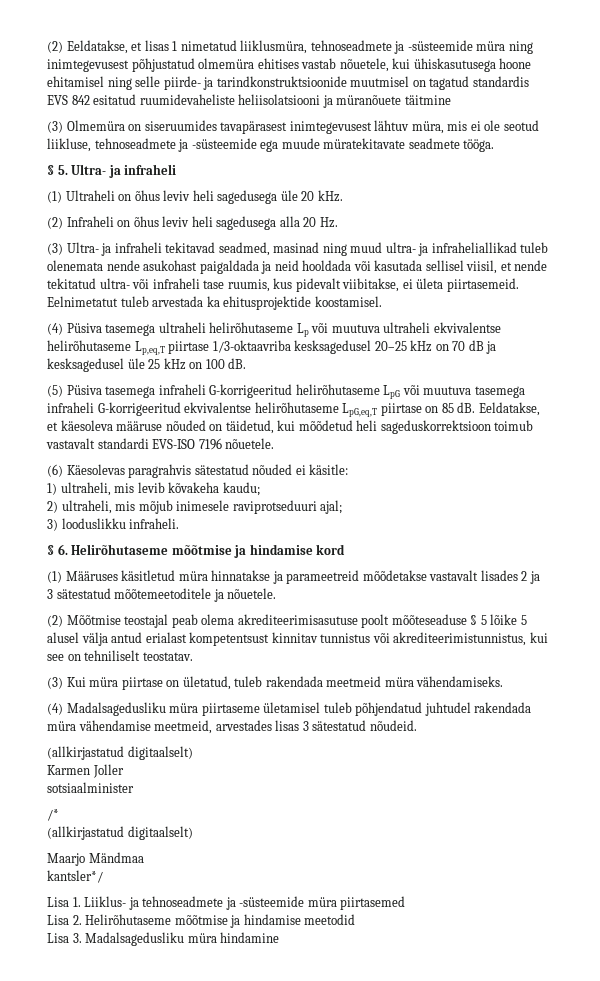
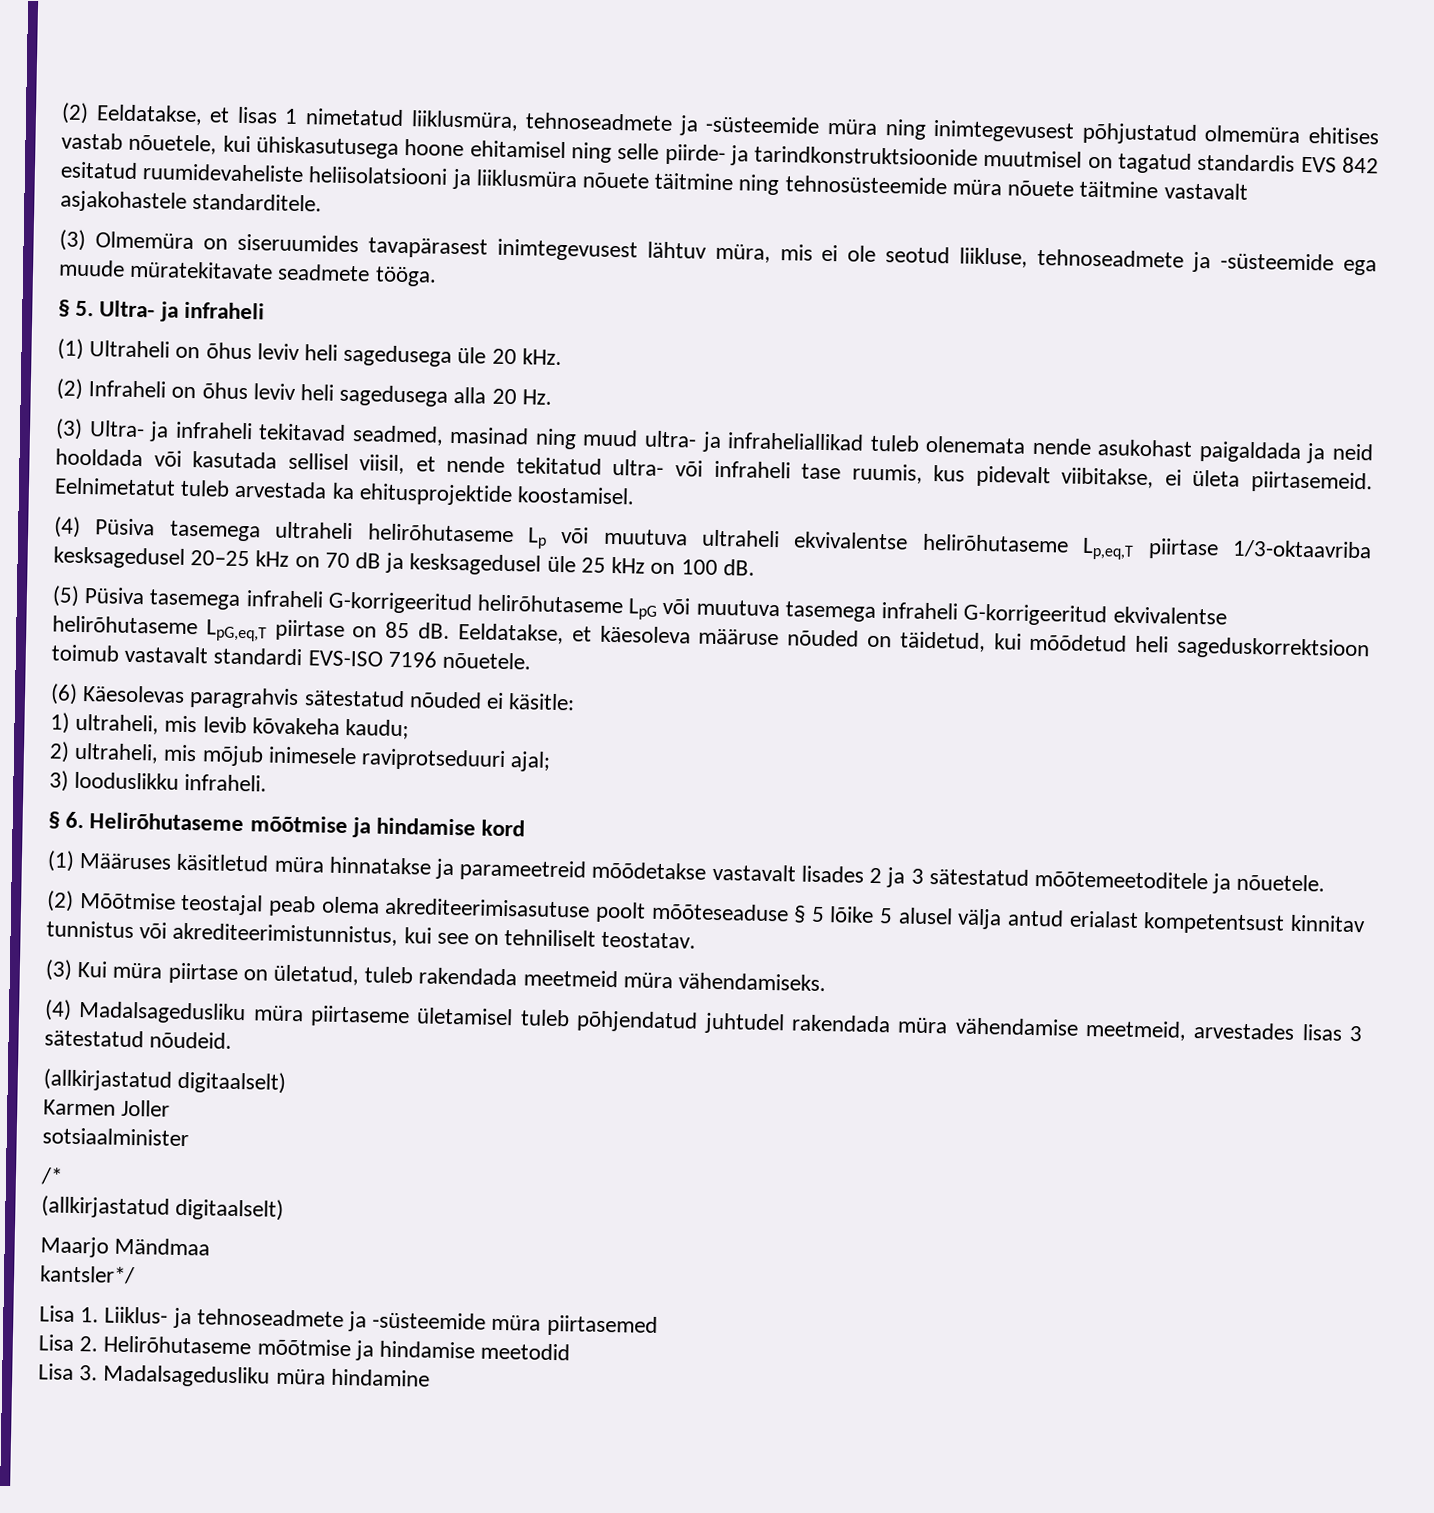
[336,95,451,105] müranõuete täitmine -> [475,169,1248,200] [60,190,323,213] liiklusmüra nõuete täitmine ning tehnosüsteemide müra nõuete täitmine vastavalt asjakohastele standarditele.

